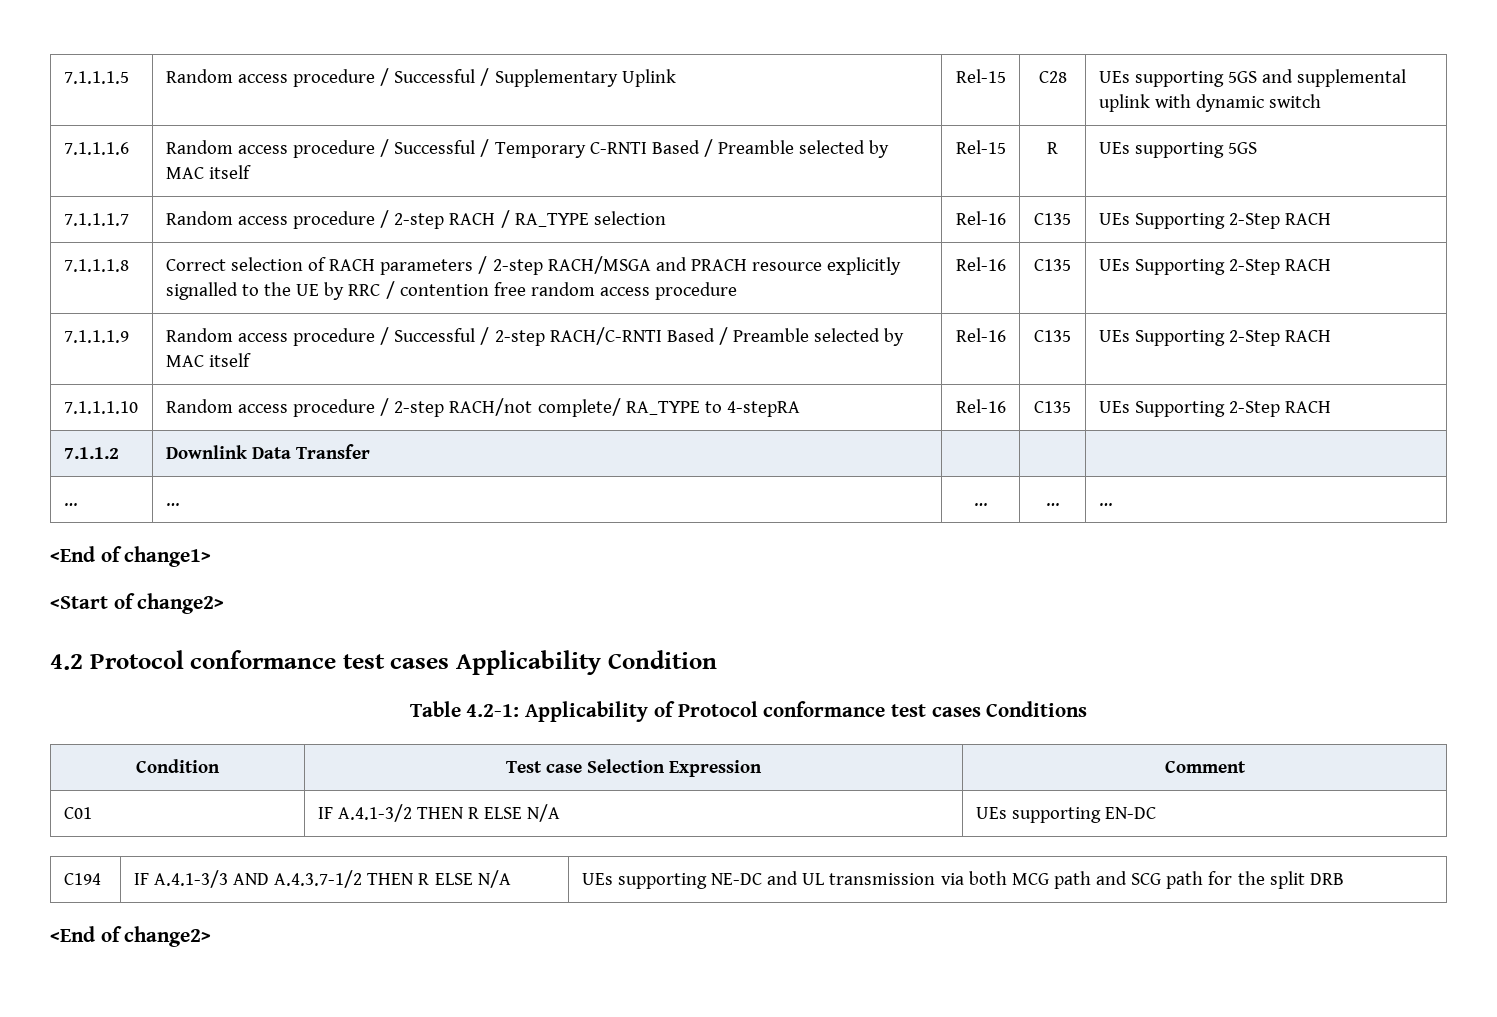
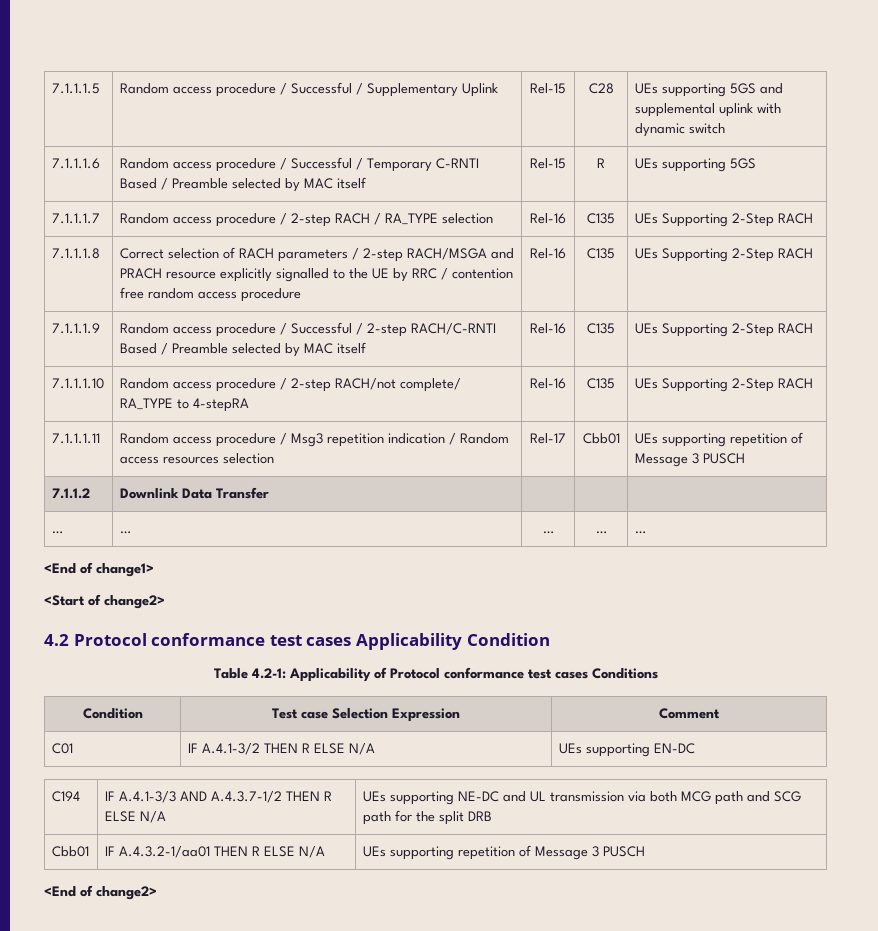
(1332, 407) none -> [51,433,100,444] [119,433,509,447] [119,453,274,464] [530,433,566,444] [582,433,620,444] [634,432,803,447] [634,453,745,467] // 7.1.1.1.11 | Random access procedure / Msg3 repetition indication / Random access resources selection | Rel-17 | Cbb01 | UEs supporting repetition of Message 3 PUSCH
(1344, 879) none -> [51,846,89,857] [104,846,325,858] [362,845,645,860] // Cbb01 | IF A.4.3.2-1/aa01 THEN R ELSE N/A | UEs supporting repetition of Message 3 PUSCH

